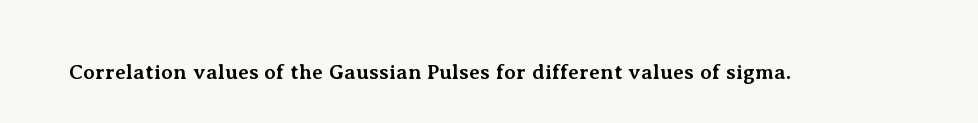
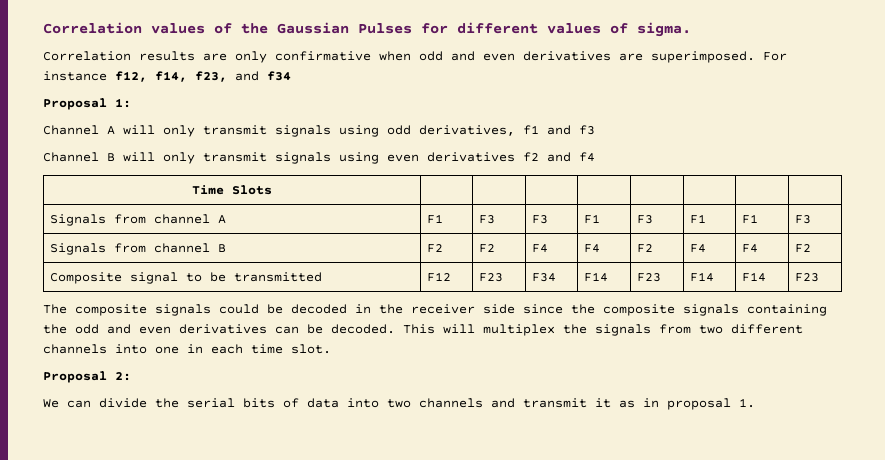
(791, 74) none -> [43,51,787,63] [43,71,291,82] [43,98,131,110] [43,125,595,137] [43,152,595,164] [192,185,272,195] [49,214,226,226] [426,214,443,224] [478,215,495,224] [531,215,548,224] [583,214,600,224] [636,215,653,224] [689,214,706,224] [741,214,758,224] [794,215,811,224] [49,243,226,255] [426,244,443,253] [478,244,495,253] [531,244,548,253] [583,244,600,253] [636,244,653,253] [689,244,706,253] [741,244,758,253] [794,244,811,253] [49,272,322,284] [426,272,451,282] [478,273,503,282] [531,273,556,282] [583,272,608,282] [636,273,661,282] [689,272,714,282] [741,272,766,282] [794,273,819,282] [43,304,827,316] [43,324,803,336] [43,344,331,354] [43,371,131,383] [43,398,755,410] // Correlation results are only confirmative when odd and even derivatives are superimposed. For instance f12, f14, f23, and f34 // Proposal 1: // Channel A will only transmit signals using odd derivatives, f1 and f3 // Channel B will only transmit signals using even derivatives f2 and f4 // Time Slots | | | | | | | | // Signals from channel A | F1 | F3 | F3 | F1 | F3 | F1 | F1 | F3 // Signals from channel B | F2 | F2 | F4 | F4 | F2 | F4 | F4 | F2 // Composite signal to be transmitted | F12 | F23 | F34 | F14 | F23 | F14 | F14 | F23 // The composite signals could be decoded in the receiver side since the composite signals containing the odd and even derivatives can be decoded. This will multiplex the signals from two different channels into one in each time slot. // Proposal 2: // We can divide the serial bits of data into two channels and transmit it as in proposal 1.

